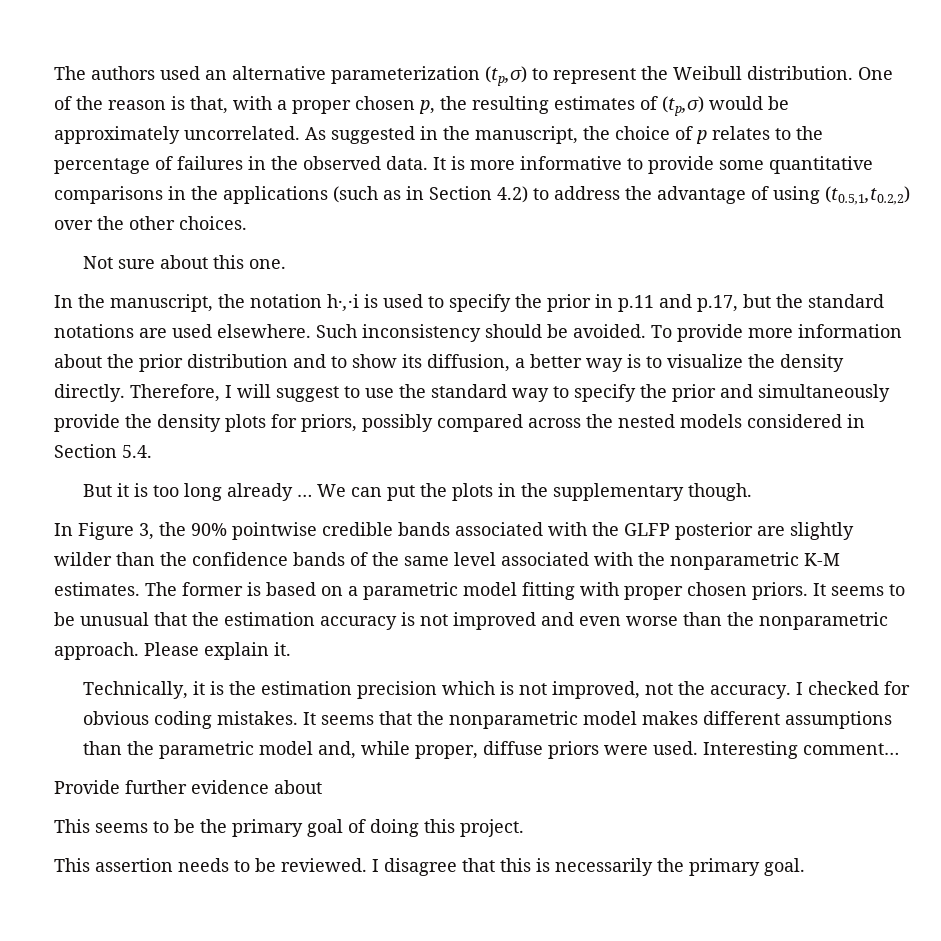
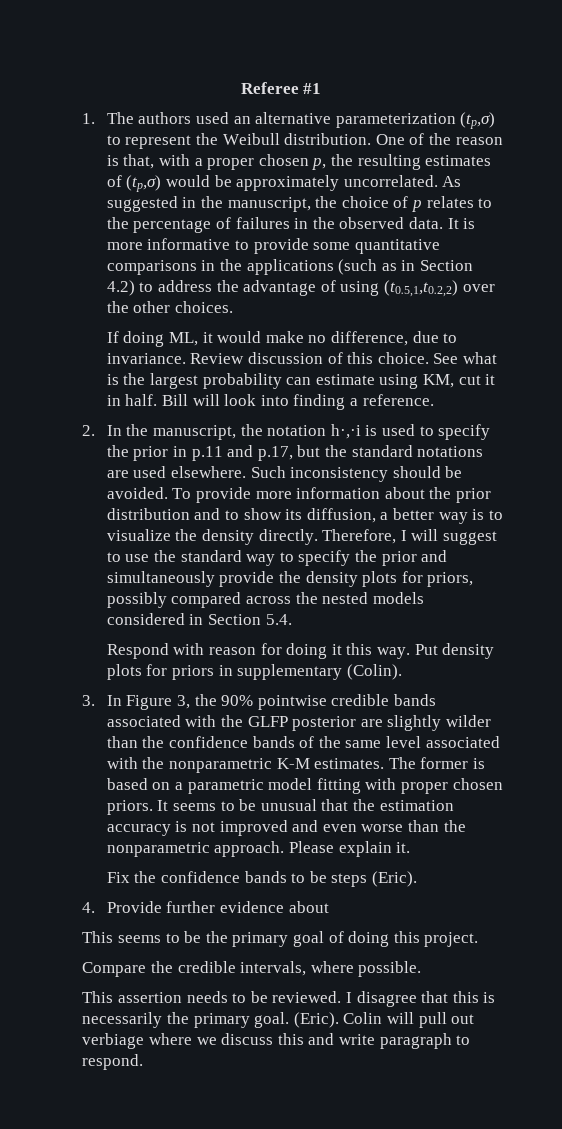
(54, 73) none -> [240,82,322,94] [82,113,96,124] Referee #1 // 1.
[82,255,286,269] Not sure about this one. // -> [106,331,458,347] [106,352,497,364] [106,373,496,389] [106,394,434,410] [82,425,96,436] If doing ML, it would make no difference, due to invariance. Review discussion of this choice. See what is the largest probability can estimate using KM, cut it in half. Bill will look into finding a reference. // 2.
[82,483,752,501] But it is too long already … We can put the plots in the supplementary though. // -> [106,643,495,659] [106,664,402,680] [82,695,96,706] Respond with reason for doing it this way. Put density plots for priors in supplementary (Colin). // 3.
[82,681,910,699] [82,711,892,729] [82,741,899,759] Technically, it is the estimation precision which is not improved, not the accuracy. I checked for obvious coding mistakes. It seems that the nonparametric model makes different assumptions than the parametric model and, while proper, diffuse priors were used. Interesting comment… // -> [106,871,417,887] [82,902,96,913] Fix the confidence bands to be steps (Eric). // 4.
(525, 828) none -> [82,961,422,977] // Compare the credible intervals, where possible.
(806, 867) none -> [293,1012,475,1028] [82,1033,471,1049] [82,1054,144,1070] (Eric). Colin will pull out verbiage where we discuss this and write paragraph to respond.

